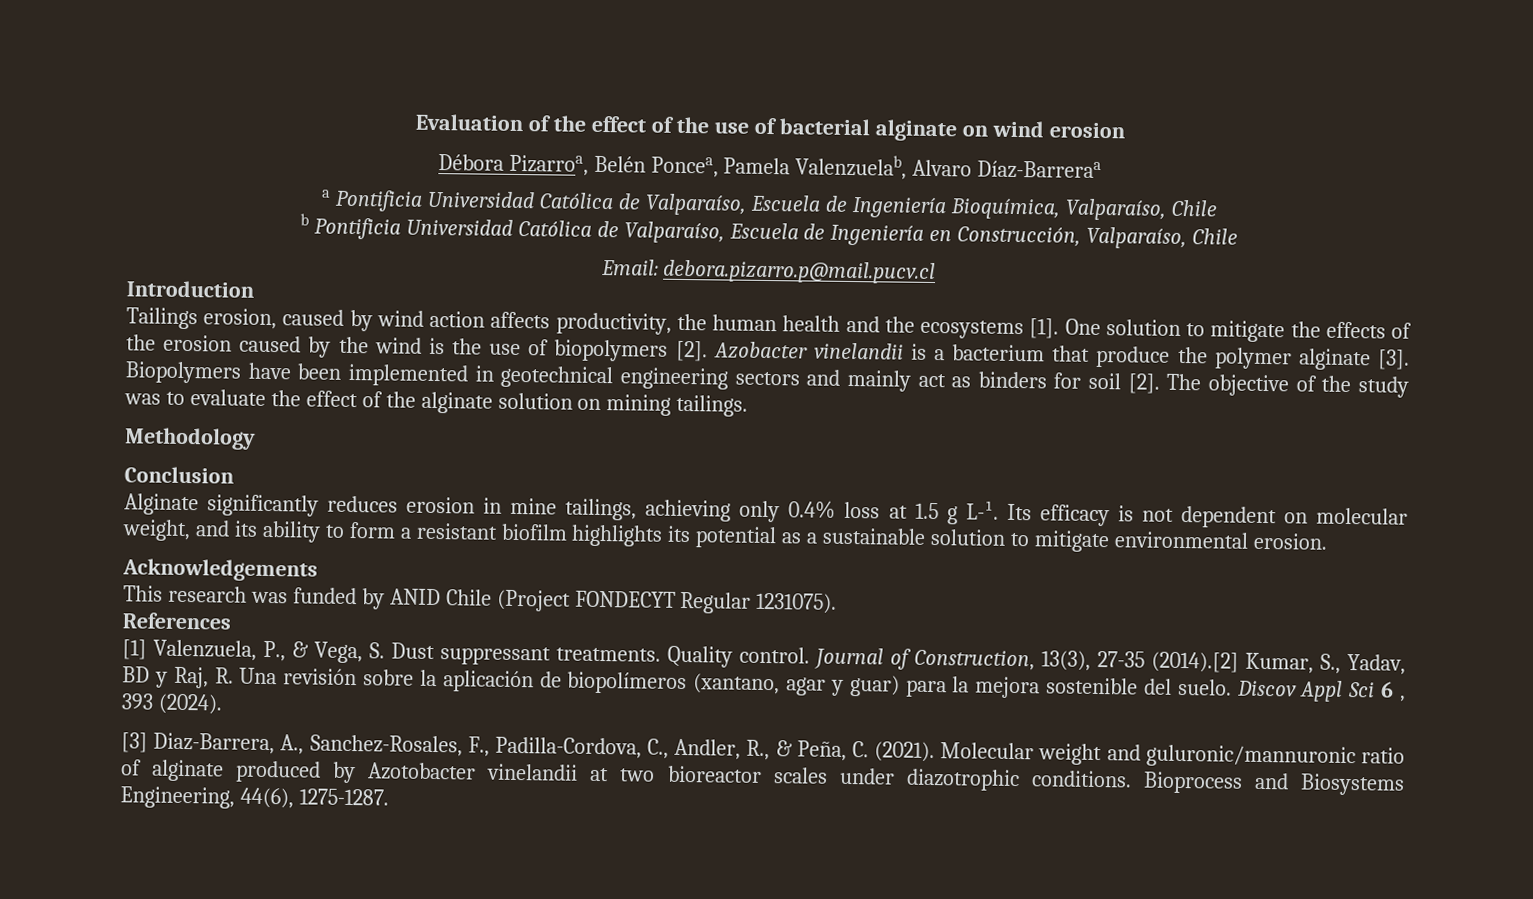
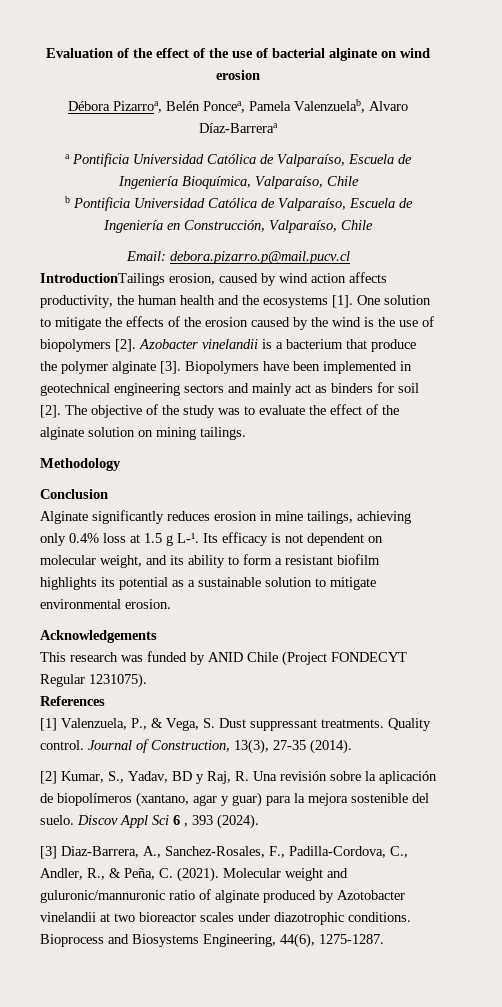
[126,280,254,298] [126,307,198,330] Introduction // Tailings -> [40,273,165,286] IntroductionTailings
[1151,651,1239,673] (2014).[2] -> [310,739,352,754] [40,771,57,784] (2014). // [2]

